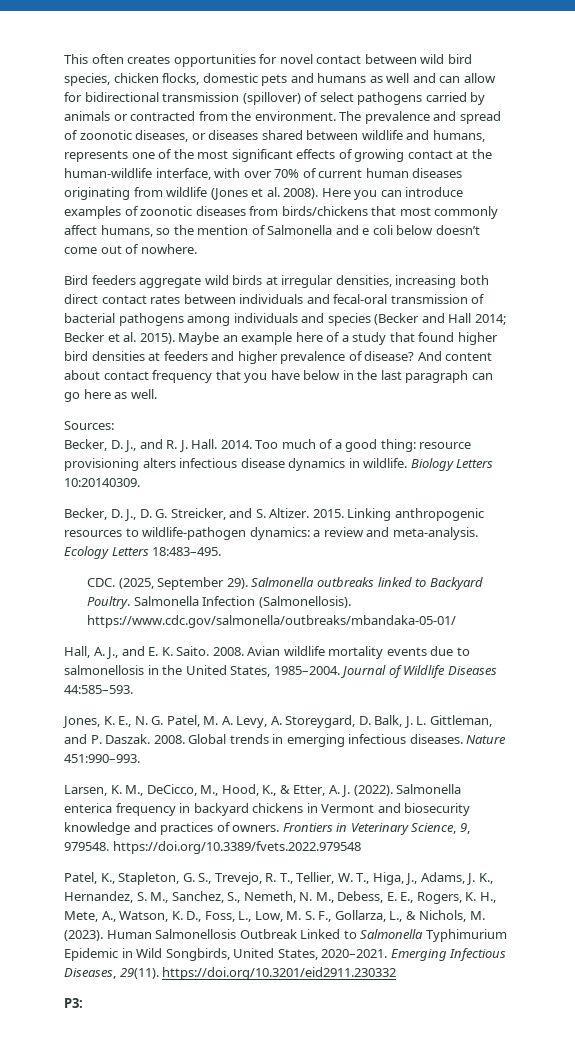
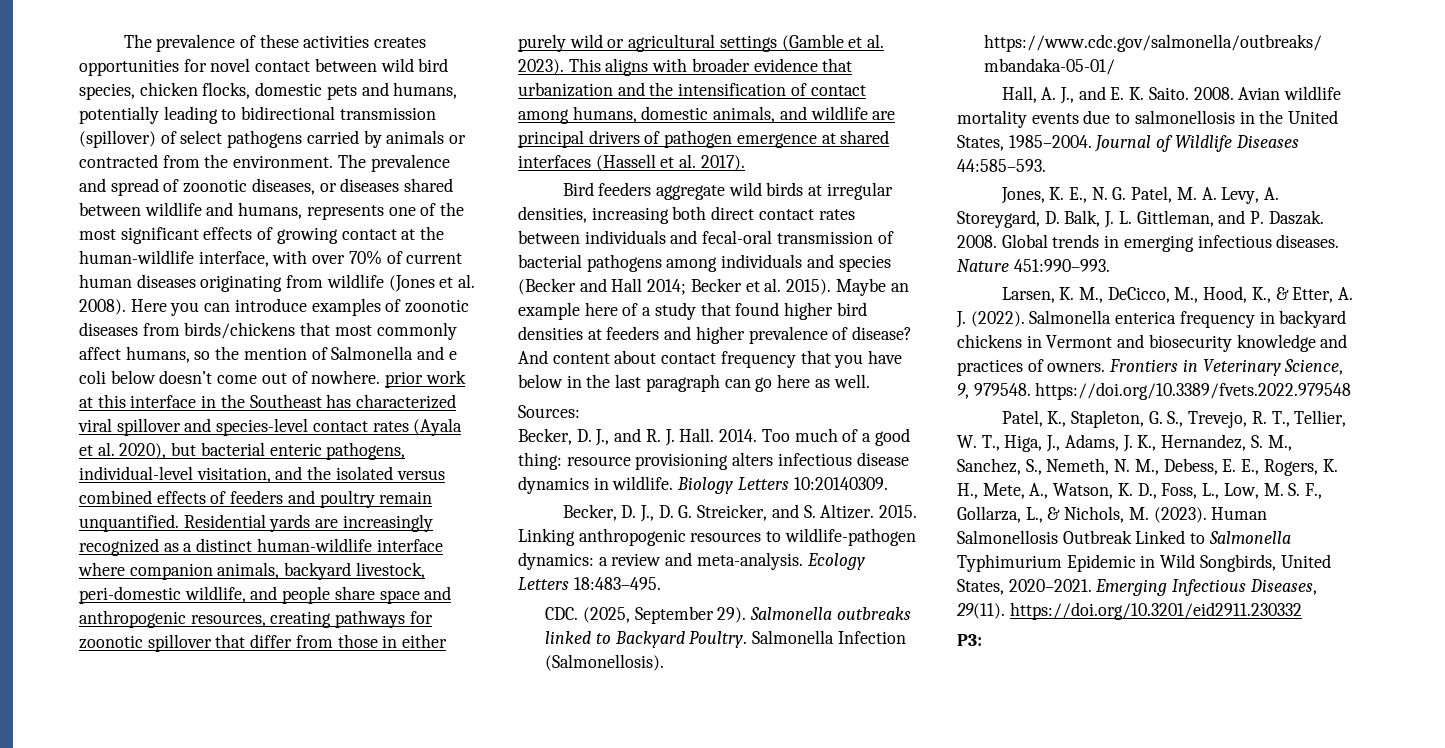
[64,54,124,64] This often -> [123,34,370,52] The prevalence of these activities
[317,73,496,83] [64,92,82,102] humans as well and can allow for -> [393,82,458,99] [79,106,237,124] humans, potentially leading to
(197, 249) none -> [385,370,466,388] [79,394,457,409] [78,418,463,436] [79,442,406,460] [79,466,445,483] [79,490,433,508] [79,514,433,532] [79,538,443,556] [78,562,425,580] [79,586,452,604] [79,610,433,628] [79,634,448,652] [518,34,885,52] [518,58,853,76] [518,82,866,97] [518,106,896,124] [518,130,890,148] [518,154,745,171] prior work at this interface in the Southeast has characterized viral spillover and species-level contact rates (Ayala et al. 2020), but bacterial enteric pathogens, individual-level visitation, and the isolated versus combined effects of feeders and poultry remain unquantified. Residential yards are increasingly recognized as a distinct human-wildlife interface where companion animals, backyard livestock, peri-domestic wildlife, and people share space and anthropogenic resources, creating pathways for zoonotic spillover that differ from those in either purely wild or agricultural settings (Gamble et al. 2023). This aligns with broader evidence that urbanization and the intensification of contact among humans, domestic animals, and wildlife are principal drivers of pathogen emergence at shared interfaces (Hassell et al. 2017).

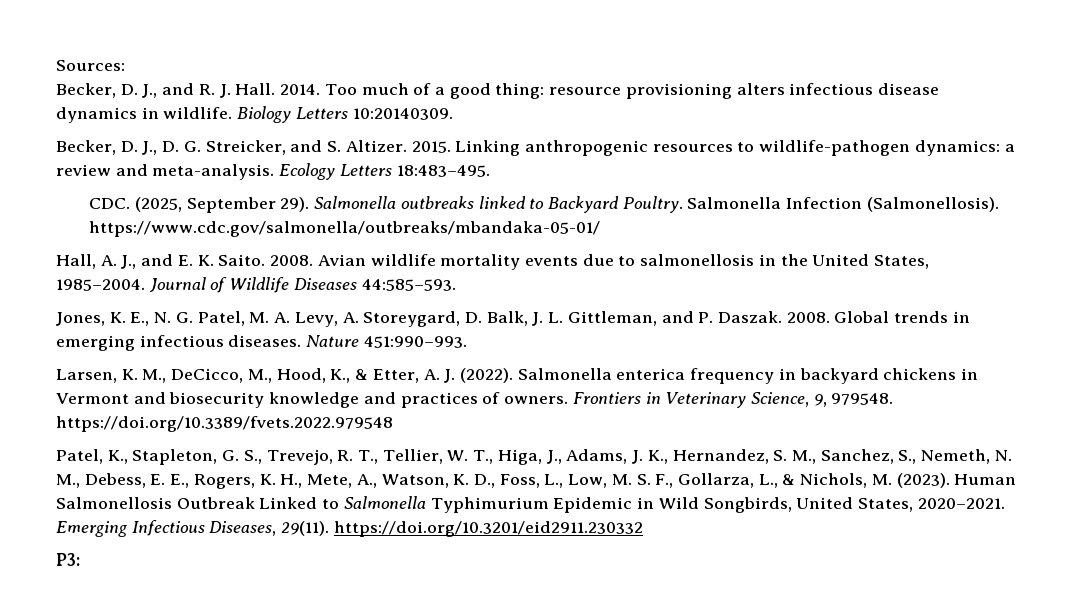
[123,34,427,52] [79,58,449,76] [79,82,458,100] [79,106,436,124] [79,130,467,148] [79,154,450,172] [79,178,454,196] [79,202,465,220] [79,226,445,244] [79,250,463,267] [79,274,476,292] [79,298,470,316] [79,322,457,340] [79,346,457,363] [79,370,466,388] [79,394,457,409] [78,418,463,436] [79,442,406,460] [79,466,445,483] [79,490,433,508] [79,514,433,532] [79,538,443,556] [78,562,425,580] [79,586,452,604] [79,610,433,628] [79,634,448,652] [518,34,885,52] [518,58,853,76] [518,82,866,97] [518,106,896,124] [518,130,890,148] [518,154,745,171] [562,182,893,200] [518,206,855,224] [518,230,894,244] [518,254,891,272] [518,278,909,296] [518,302,867,320] [518,326,913,344] [518,350,903,368] [518,374,870,392] The prevalence of these activities creates opportunities for novel contact between wild bird species, chicken flocks, domestic pets and humans, potentially leading to bidirectional transmission (spillover) of select pathogens carried by animals or contracted from the environment. The prevalence and spread of zoonotic diseases, or diseases shared between wildlife and humans, represents one of the most significant effects of growing contact at the human-wildlife interface, with over 70% of current human diseases originating from wildlife (Jones et al. 2008). Here you can introduce examples of zoonotic diseases from birds/chickens that most commonly affect humans, so the mention of Salmonella and e coli below doesn’t come out of nowhere. prior work at this interface in the Southeast has characterized viral spillover and species-level contact rates (Ayala et al. 2020), but bacterial enteric pathogens, individual-level visitation, and the isolated versus combined effects of feeders and poultry remain unquantified. Residential yards are increasingly recognized as a distinct human-wildlife interface where companion animals, backyard livestock, peri-domestic wildlife, and people share space and anthropogenic resources, creating pathways for zoonotic spillover that differ from those in either purely wild or agricultural settings (Gamble et al. 2023). This aligns with broader evidence that urbanization and the intensification of contact among humans, domestic animals, and wildlife are principal drivers of pathogen emergence at shared interfaces (Hassell et al. 2017). // Bird feeders aggregate wild birds at irregular densities, increasing both direct contact rates between individuals and fecal-oral transmission of bacterial pathogens among individuals and species (Becker and Hall 2014; Becker et al. 2015). Maybe an example here of a study that found higher bird densities at feeders and higher prevalence of disease? And content about contact frequency that you have below in the last paragraph can go here as well. // -> (56, 65) none

